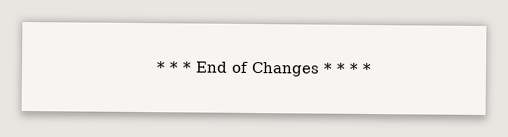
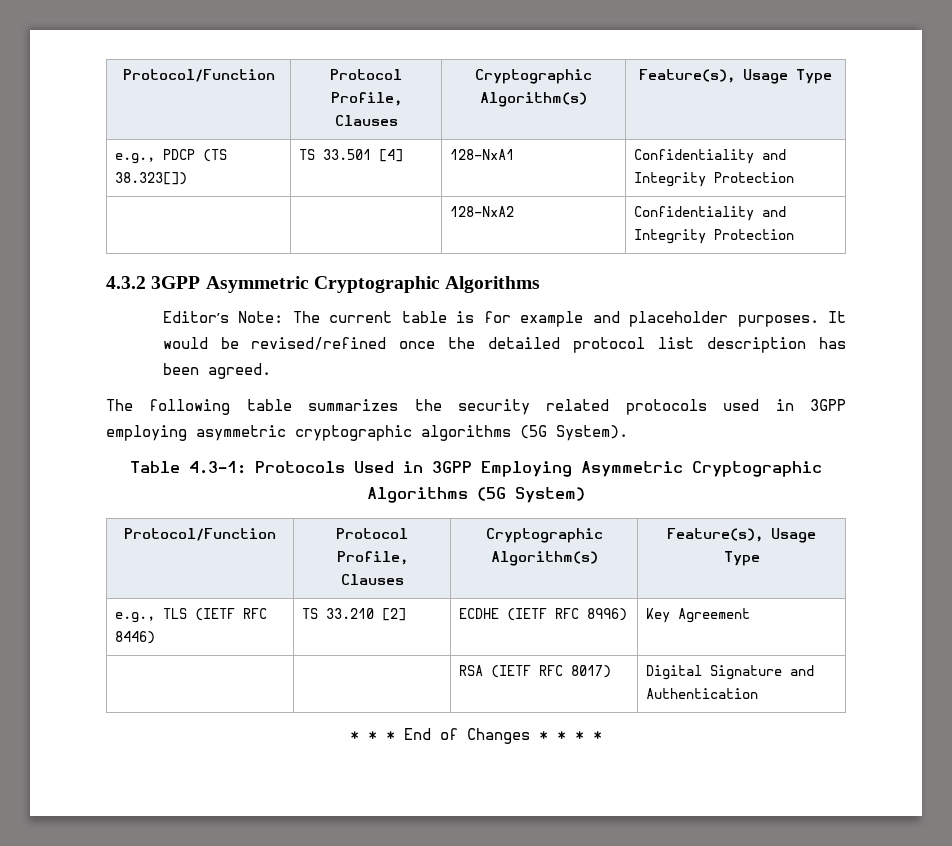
(155, 67) none -> [122,69,275,82] [330,69,402,80] [330,92,402,106] [334,115,398,126] [475,69,592,84] [480,92,587,107] [639,69,832,84] [115,149,228,164] [115,172,188,185] [299,149,404,162] [450,149,515,160] [634,149,787,164] [634,172,795,187] [450,206,515,217] [634,206,787,221] [634,229,795,244] [106,276,541,293] [162,311,846,327] [162,337,847,353] [162,363,271,379] [106,399,846,415] [106,425,628,441] [130,461,822,477] [367,487,585,503] [124,528,276,541] [336,528,408,539] [336,551,408,565] [340,574,404,585] [485,528,603,543] [490,551,598,566] [667,528,816,543] [723,551,760,566] [115,608,268,623] [115,631,156,644] [302,608,407,621] [459,608,628,621] [646,608,751,623] [459,665,612,678] [646,665,815,680] [646,688,759,699] Protocol/Function | Protocol Profile, Clauses | Cryptographic Algorithm(s) | Feature(s), Usage Type // e.g., PDCP (TS 38.323[]) | TS 33.501 [4] | 128-NxA1 | Confidentiality and Integrity Protection // | | 128-NxA2 | Confidentiality and Integrity Protection // 4.3.2 3GPP Asymmetric Cryptographic Algorithms // Editor’s Note: The current table is for example and placeholder purposes. It would be revised/refined once the detailed protocol list description has been agreed. // The following table summarizes the security related protocols used in 3GPP employing asymmetric cryptographic algorithms (5G System). // Table 4.3-1: Protocols Used in 3GPP Employing Asymmetric Cryptographic Algorithms (5G System) // Protocol/Function | Protocol Profile, Clauses | Cryptographic Algorithm(s) | Feature(s), Usage Type // e.g., TLS (IETF RFC 8446) | TS 33.210 [2] | ECDHE (IETF RFC 8996) | Key Agreement // | | RSA (IETF RFC 8017) | Digital Signature and Authentication //

